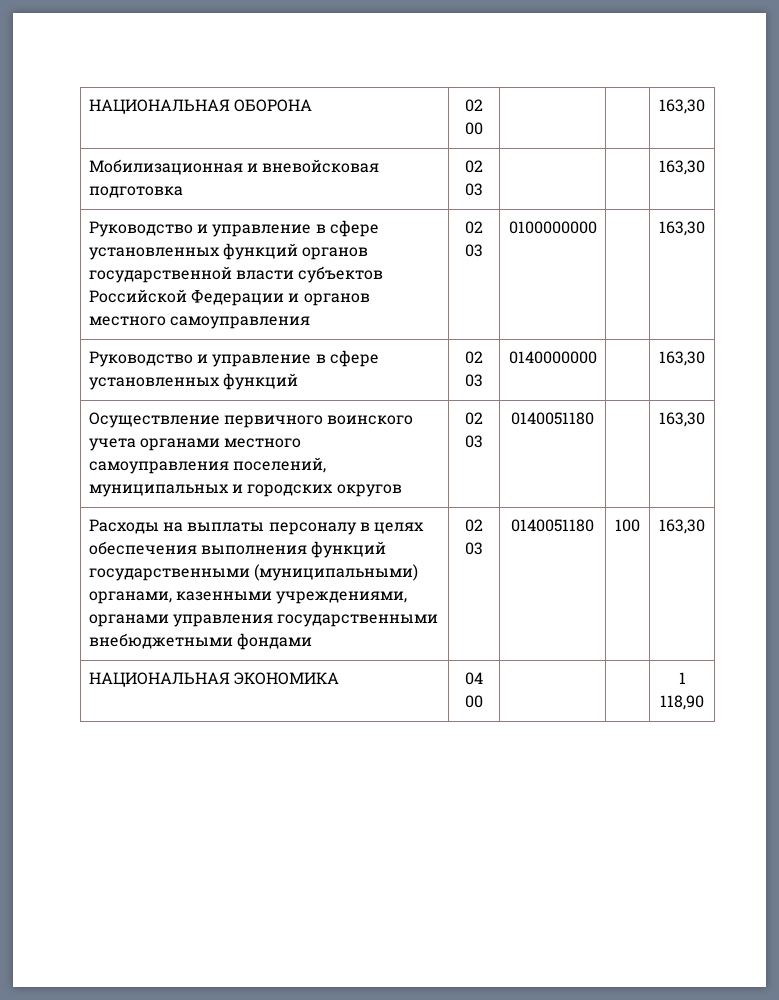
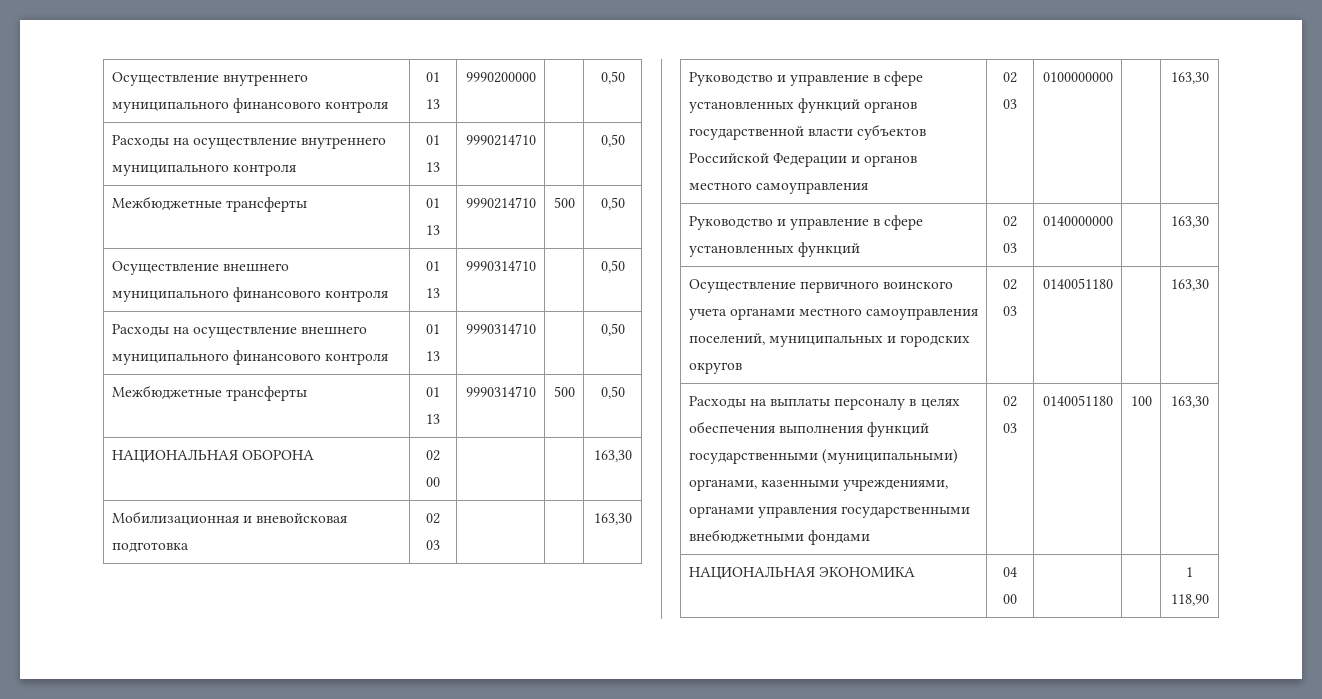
(88, 106) none -> [111,72,308,86] [111,98,389,113] [426,72,440,82] [426,99,440,109] [465,72,536,83] [600,71,625,84] [111,135,387,149] [111,164,296,176] [426,135,440,145] [426,162,440,172] [465,134,536,146] [600,134,625,147] [111,196,307,212] [426,198,440,208] [426,225,440,235] [465,197,536,209] [553,197,575,208] [600,197,625,210] [111,261,289,275] [111,287,389,302] [426,261,440,271] [426,288,440,298] [465,260,536,271] [600,260,625,273] [111,324,368,338] [111,350,389,365] [426,324,440,334] [426,351,440,361] [465,323,536,334] [600,323,625,336] [111,385,307,401] [426,387,440,397] [426,414,440,424] [465,386,536,397] [553,386,575,397] [600,386,625,399] Осуществление внутреннего муниципального финансового контроля | 01 13 | 9990200000 | | 0,50 // Расходы на осуществление внутреннего муниципального контроля | 01 13 | 9990214710 | | 0,50 // Межбюджетные трансферты | 01 13 | 9990214710 | 500 | 0,50 // Осуществление внешнего муниципального финансового контроля | 01 13 | 9990314710 | | 0,50 // Расходы на осуществление внешнего муниципального финансового контроля | 01 13 | 9990314710 | | 0,50 // Межбюджетные трансферты | 01 13 | 9990314710 | 500 | 0,50 //

